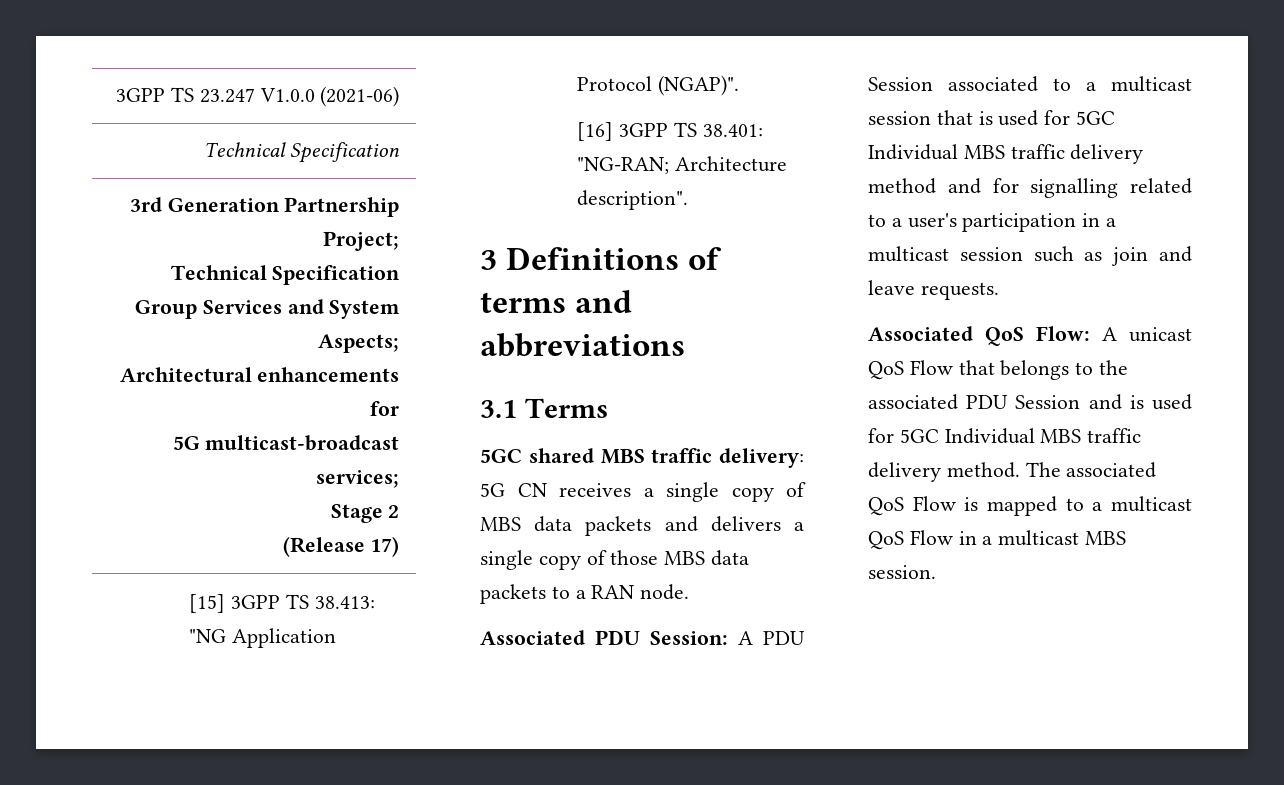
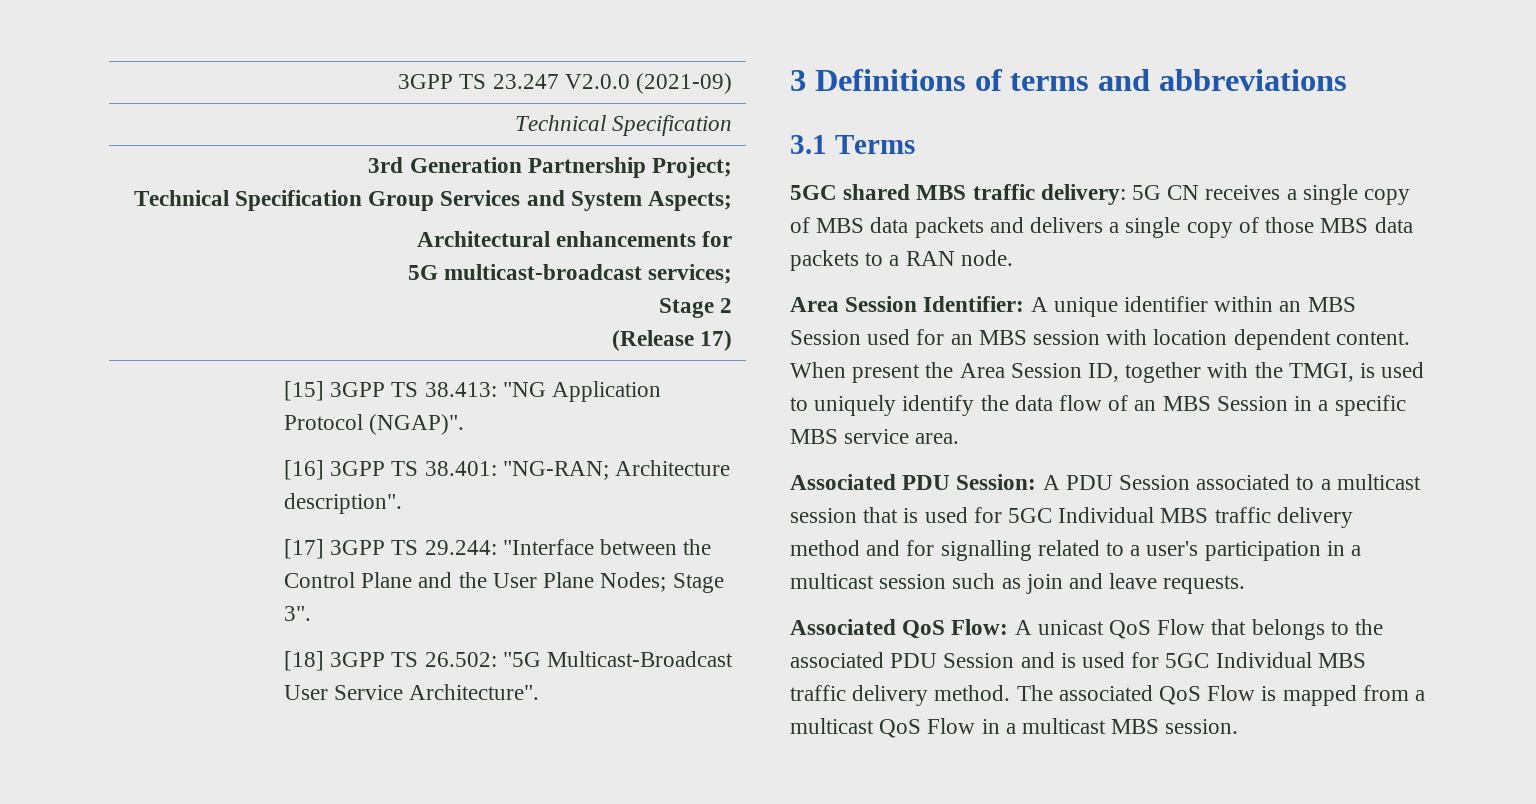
[259,86,400,107] V1.0.0 (2021-06) -> [564,73,733,94] V2.0.0 (2021-09)
(689, 200) none -> [284,539,712,559] [284,572,724,593] [284,606,312,621] [284,651,734,671] [284,684,540,700] // [17] 3GPP TS 29.244: "Interface between the Control Plane and the User Plane Nodes; Stage 3". // [18] 3GPP TS 26.502: "5G Multicast-Broadcast User Service Architecture".
(690, 592) none -> [790,296,1356,317] [790,329,1410,350] [790,362,1425,383] [790,395,1406,416] [790,429,960,444] // Area Session Identifier: A unique identifier within an MBS Session used for an MBS session with location dependent content. When present the Area Session ID, together with the TMGI, is used to uniquely identify the data flow of an MBS Session in a specific MBS service area.
[1065,498,1084,511] to -> [1362,685,1409,701] from

